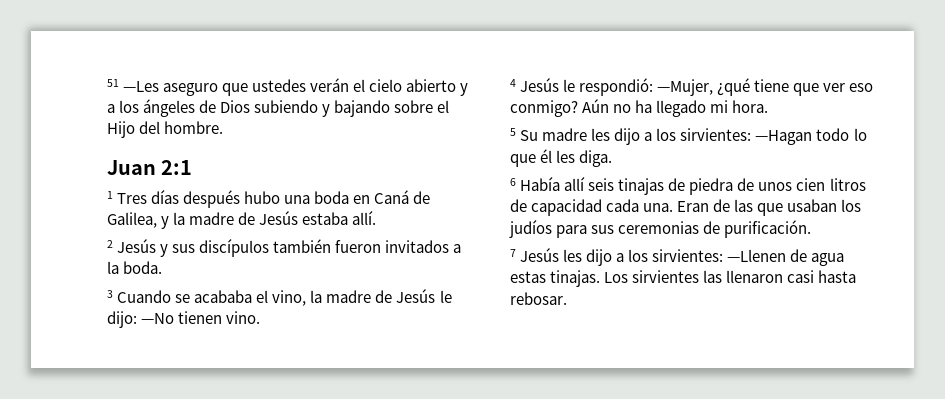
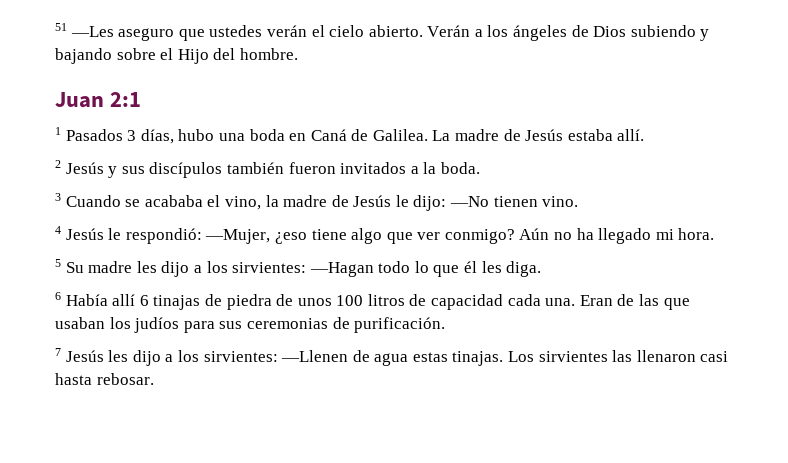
[406,79,469,96] abierto y -> [368,25,471,37] abierto. Verán
[117,190,241,208] Tres días después -> [65,129,174,144] Pasados 3 días,
[107,212,186,229] Galilea, y la -> [372,129,451,141] Galilea. La
[717,78,790,96] ¿qué tiene -> [274,228,383,244] ¿eso tiene algo
[849,83,874,92] eso -> (441, 236) none
[588,178,615,191] seis -> [139,295,149,306] 6
[796,178,826,191] cien -> [336,295,364,306] 100

